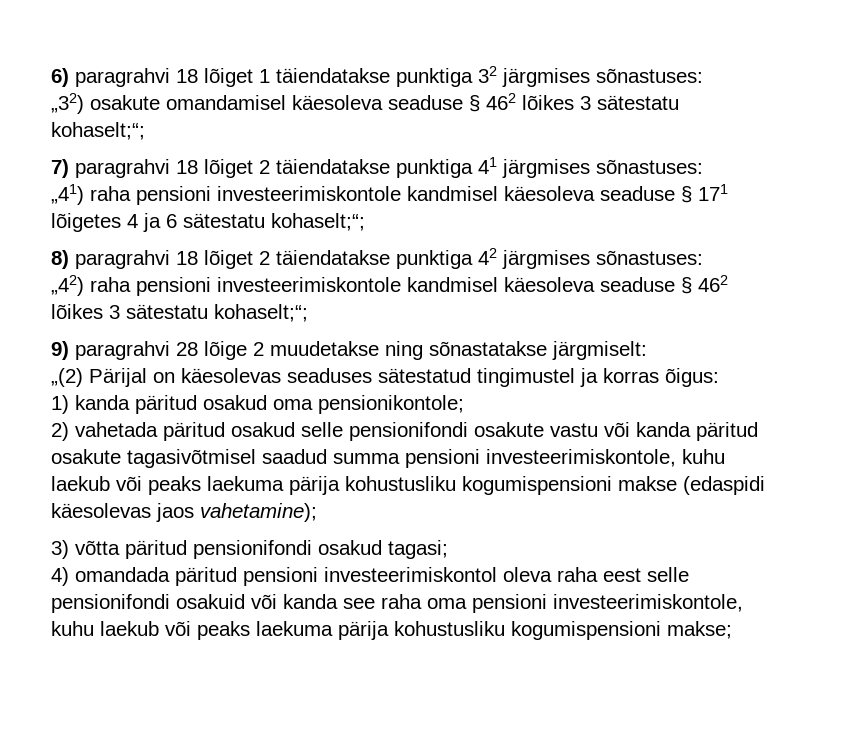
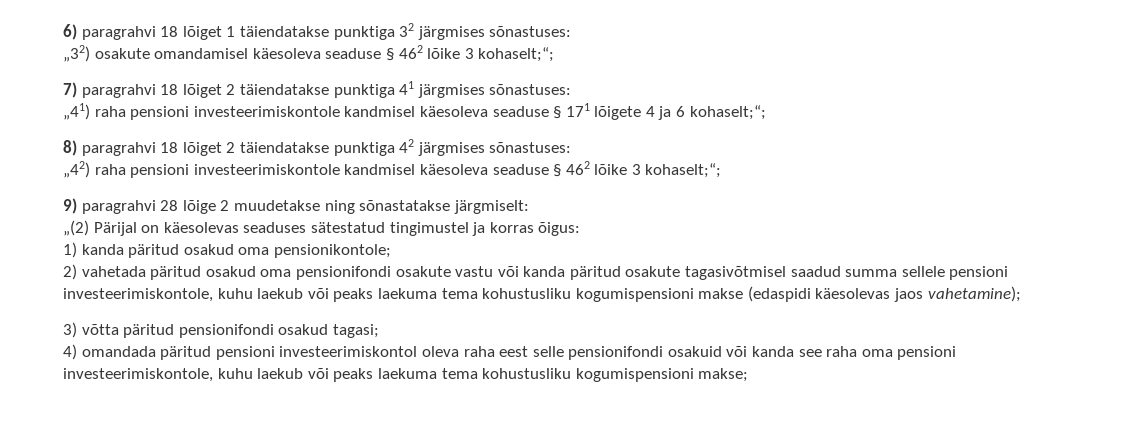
[522,95,679,110] lõikes 3 sätestatu -> [427,48,474,59] lõike 3
[51,213,121,232] lõigetes -> [594,106,642,120] lõigete
[183,213,265,228] sätestatu -> (686, 111) none
[51,304,208,319] lõikes 3 sätestatu -> [594,164,641,175] lõike 3
[301,422,343,437] selle -> [260,269,292,277] oma
[405,449,725,468] [51,476,340,495] pensioni investeerimiskontole, kuhu laekub või peaks laekuma pärija -> [901,266,1009,280] [63,288,478,302] sellele pensioni investeerimiskontole, kuhu laekub või peaks laekuma tema
[338,621,389,640] pärija -> [441,368,478,379] tema

